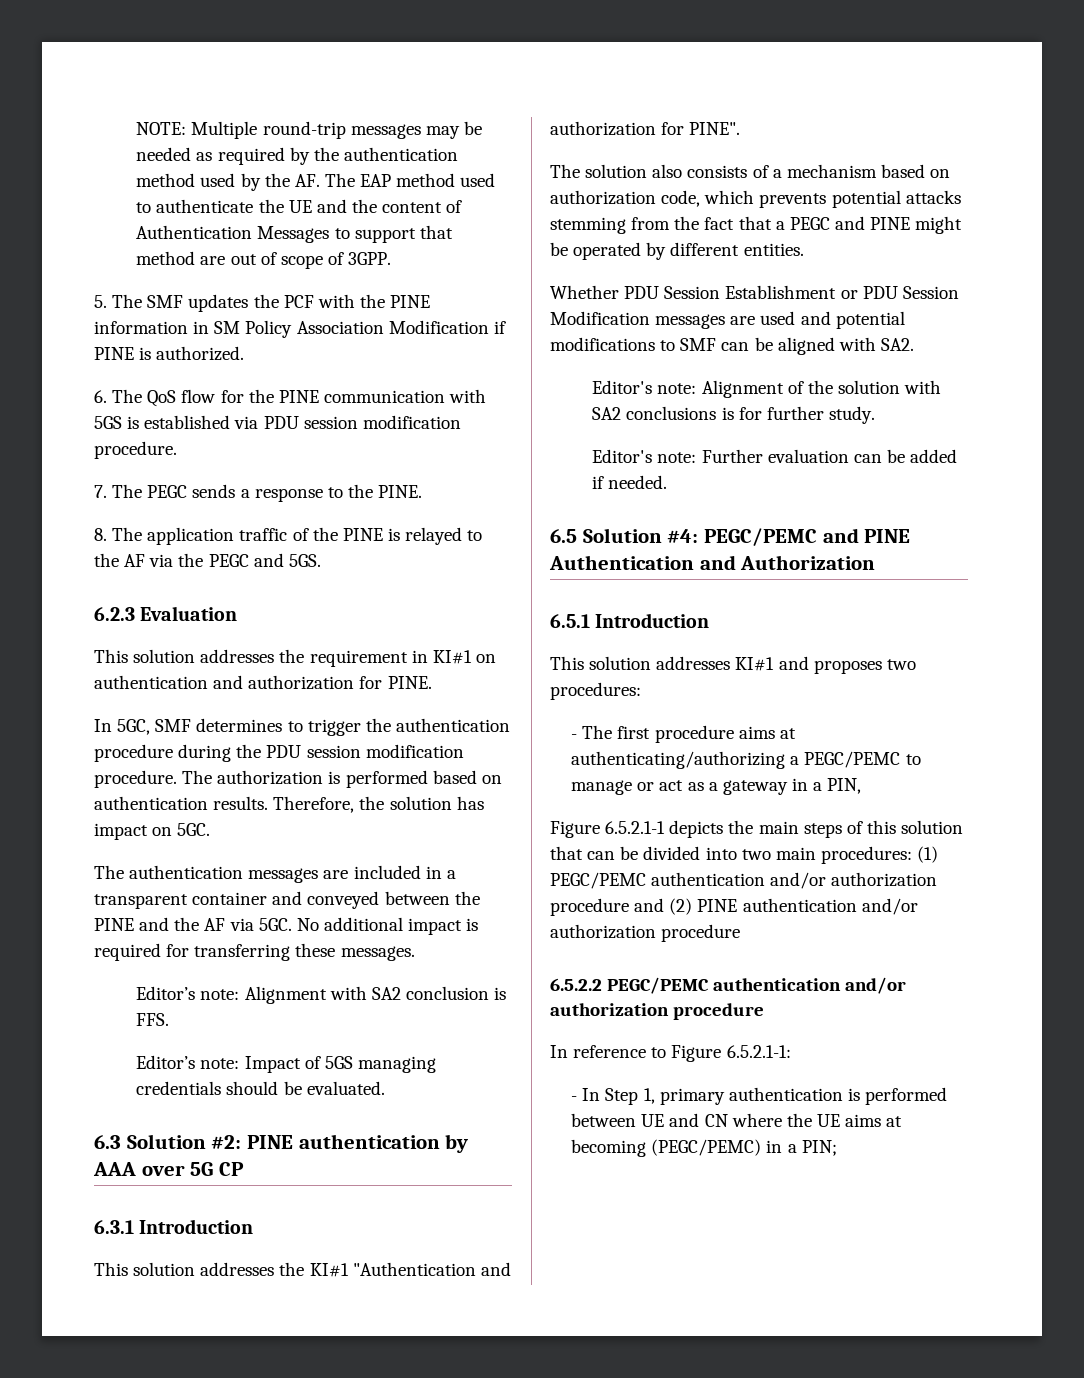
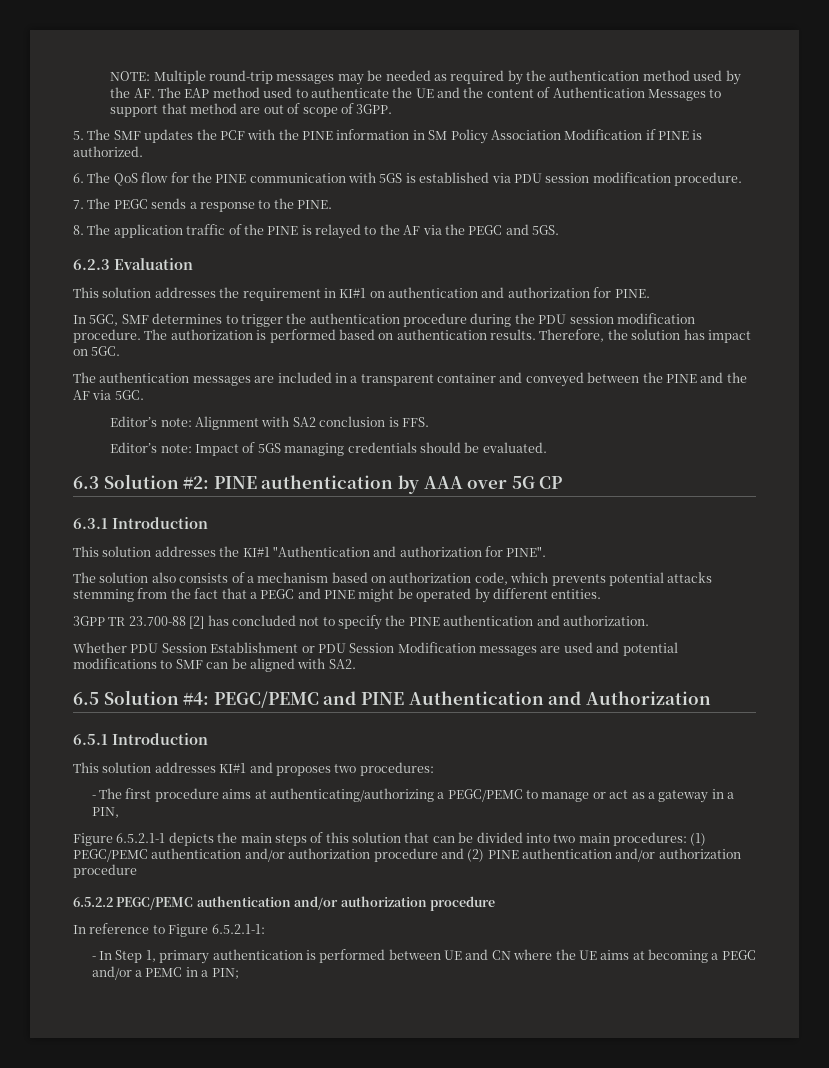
[296,917,479,935] [94,943,415,961] No additional impact is required for transferring these messages. -> (144, 395) none
(804, 249) none -> [73,615,649,630] // 3GPP TR 23.700-88 [2] has concluded not to specify the PINE authentication and authorization.
[592,380,942,398] [592,406,876,424] [592,449,958,463] [592,475,668,489] // Editor's note: Alignment of the solution with SA2 conclusions is for further study. // Editor's note: Further evaluation can be added if needed. -> (356, 664) none
[651,1139,762,1156] (PEGC/PEMC) -> [711,950,756,960] [91,966,183,980] a PEGC and/or a PEMC

